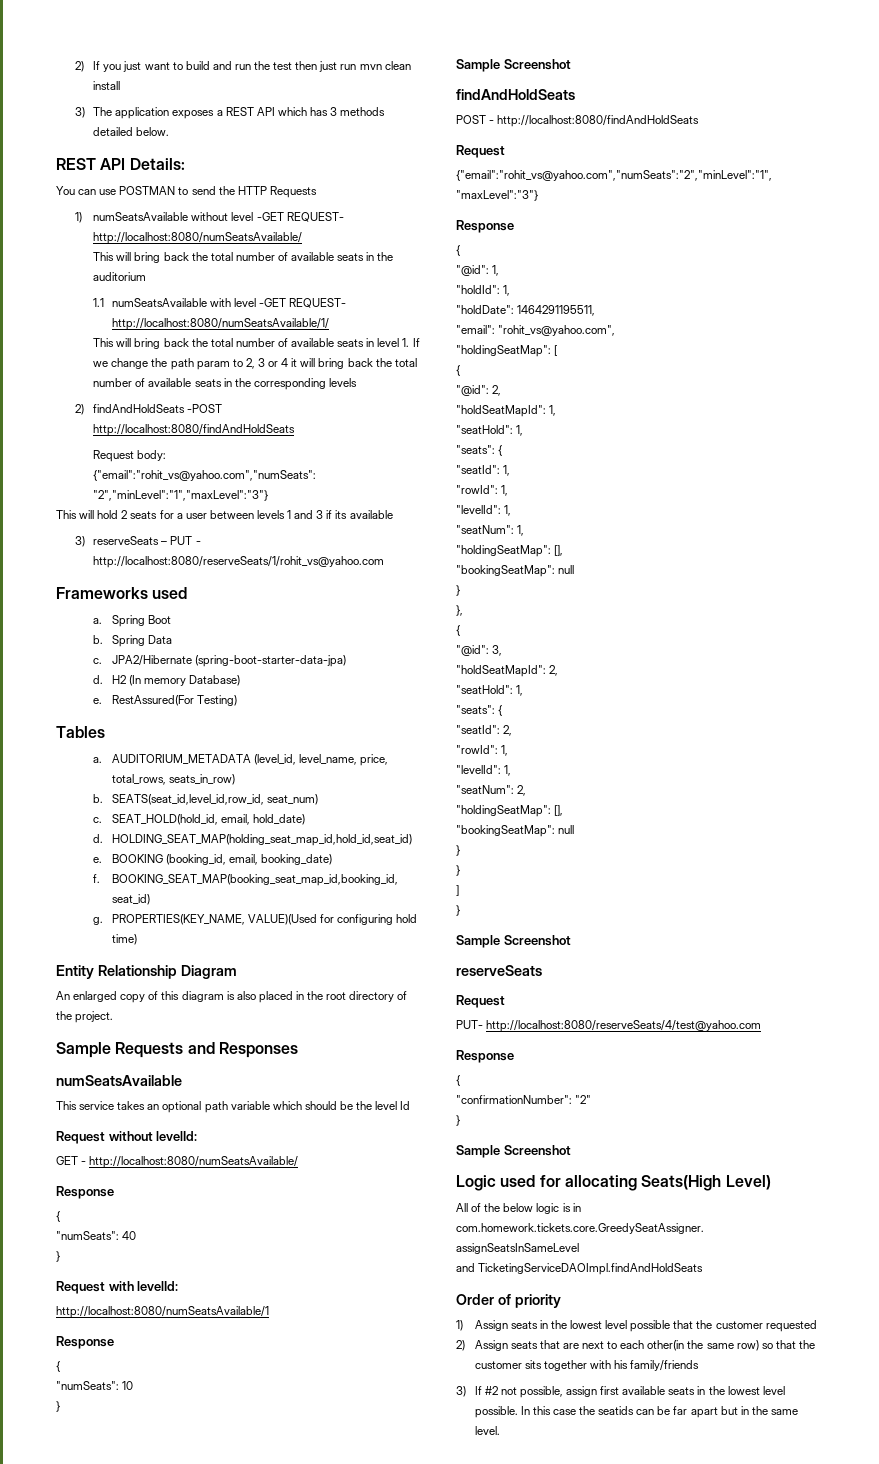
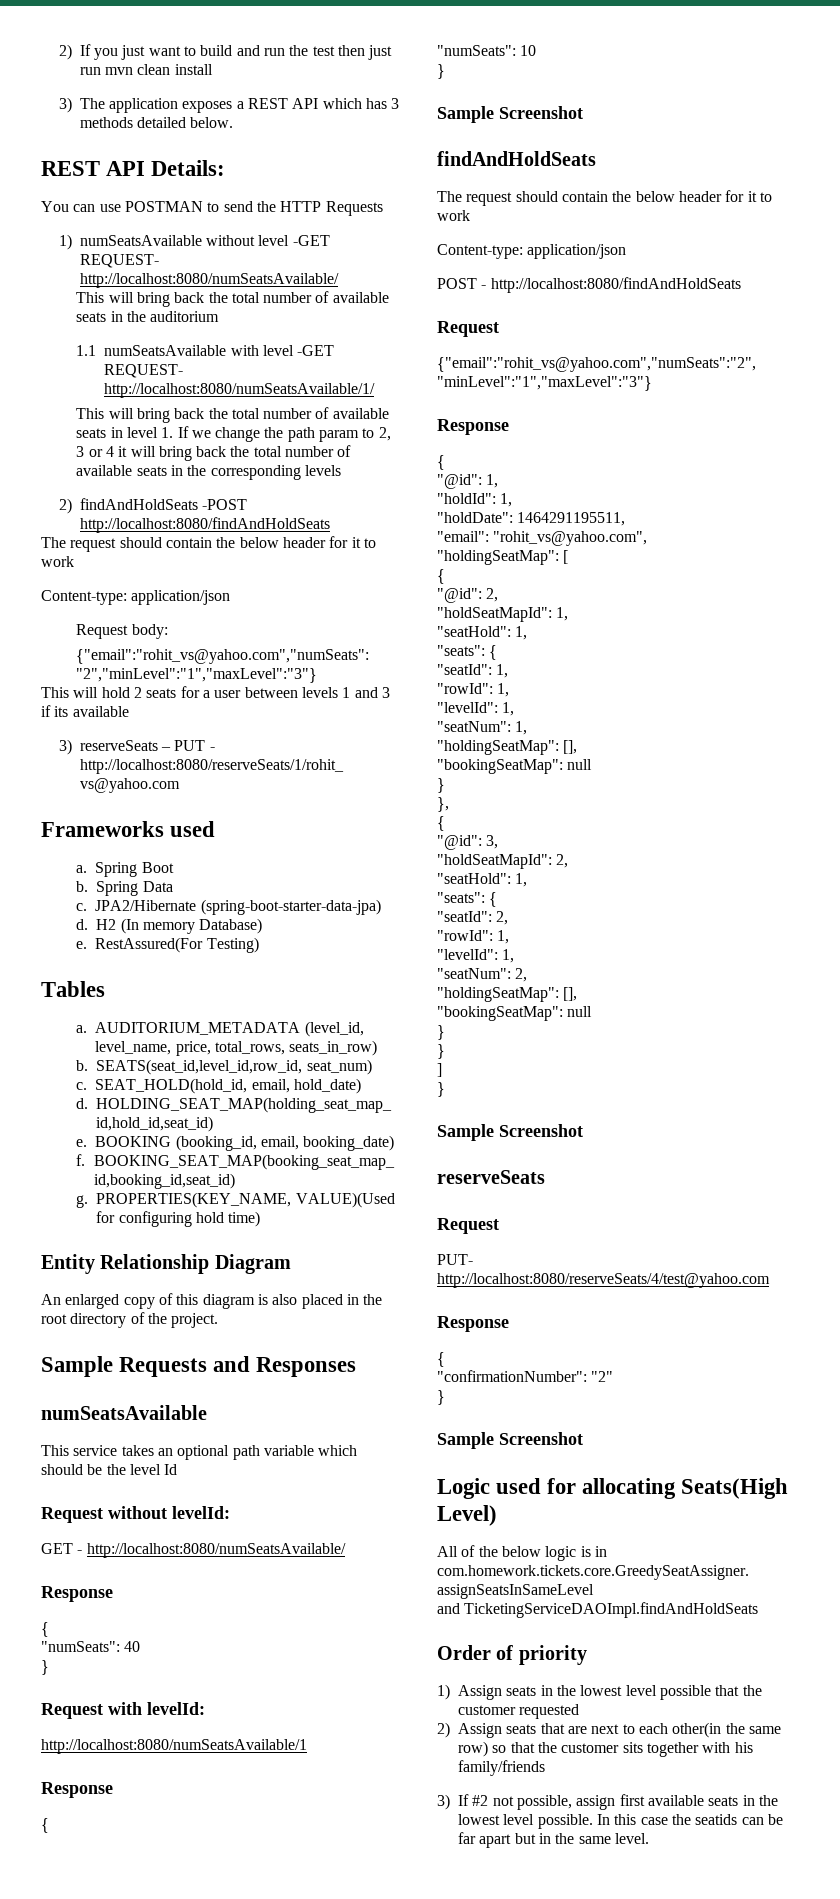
(296, 430) none -> [41,536,376,552] [41,556,74,567] [41,590,231,605] // The request should contain the below header for it to work // Content-type: application/json
(575, 94) none -> [437,190,772,206] [437,210,470,221] [437,244,627,259] // The request should contain the below header for it to work // Content-type: application/json

